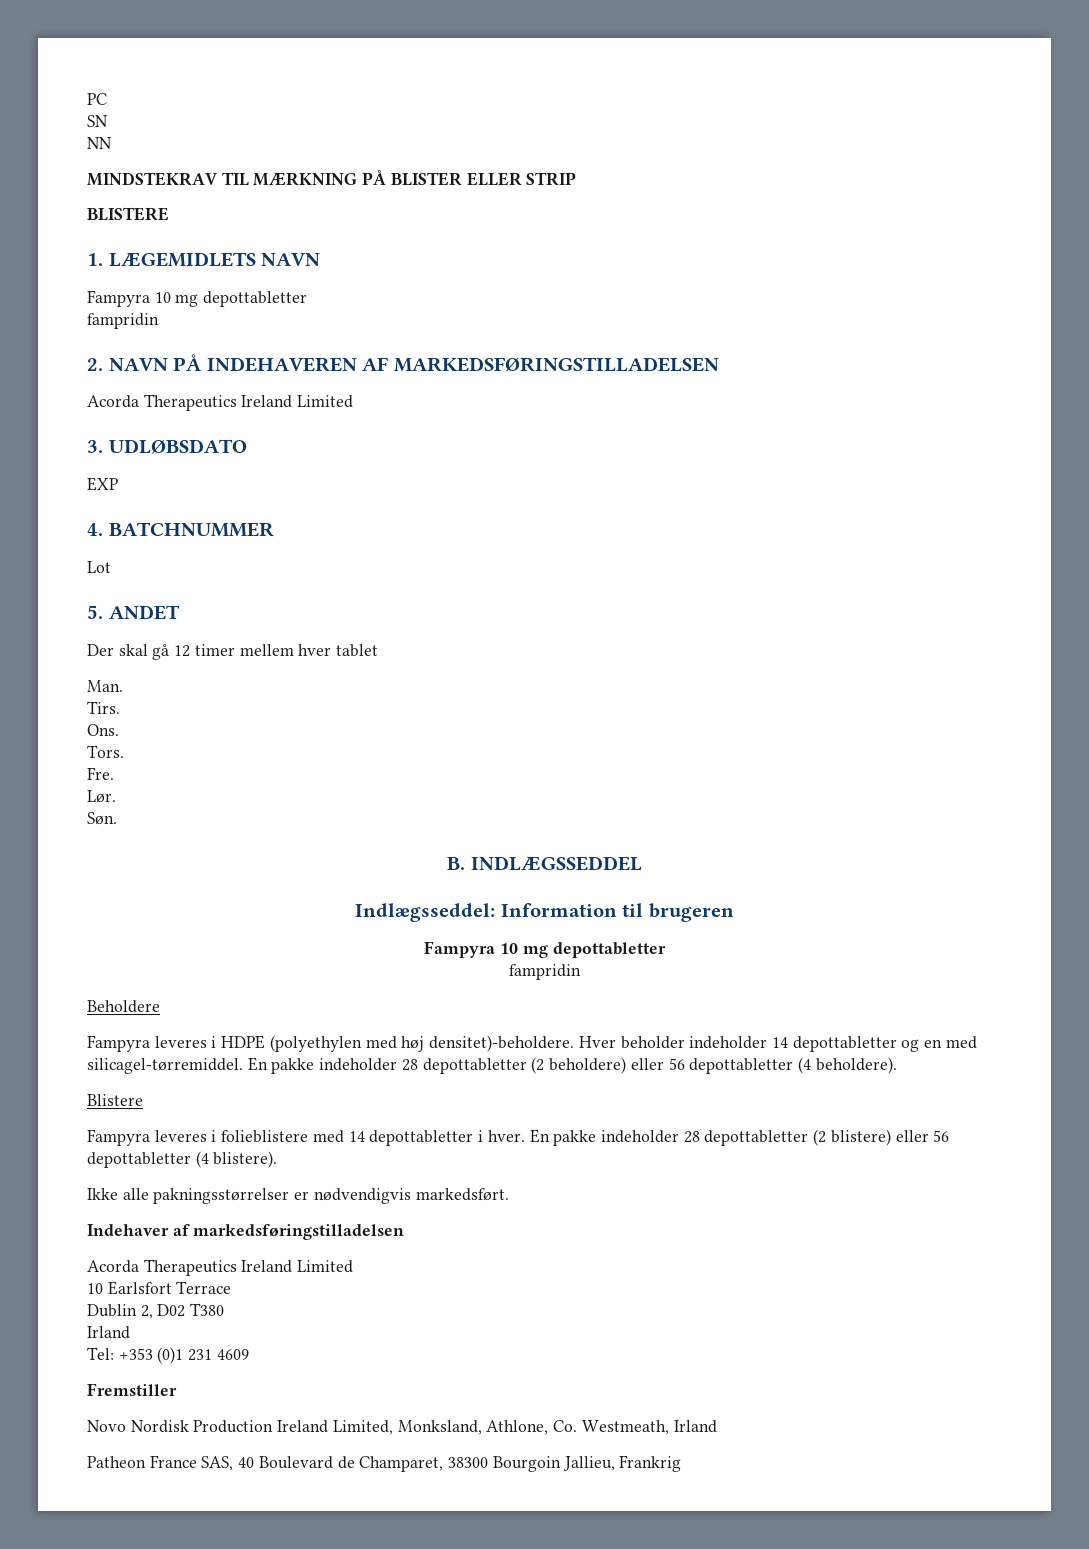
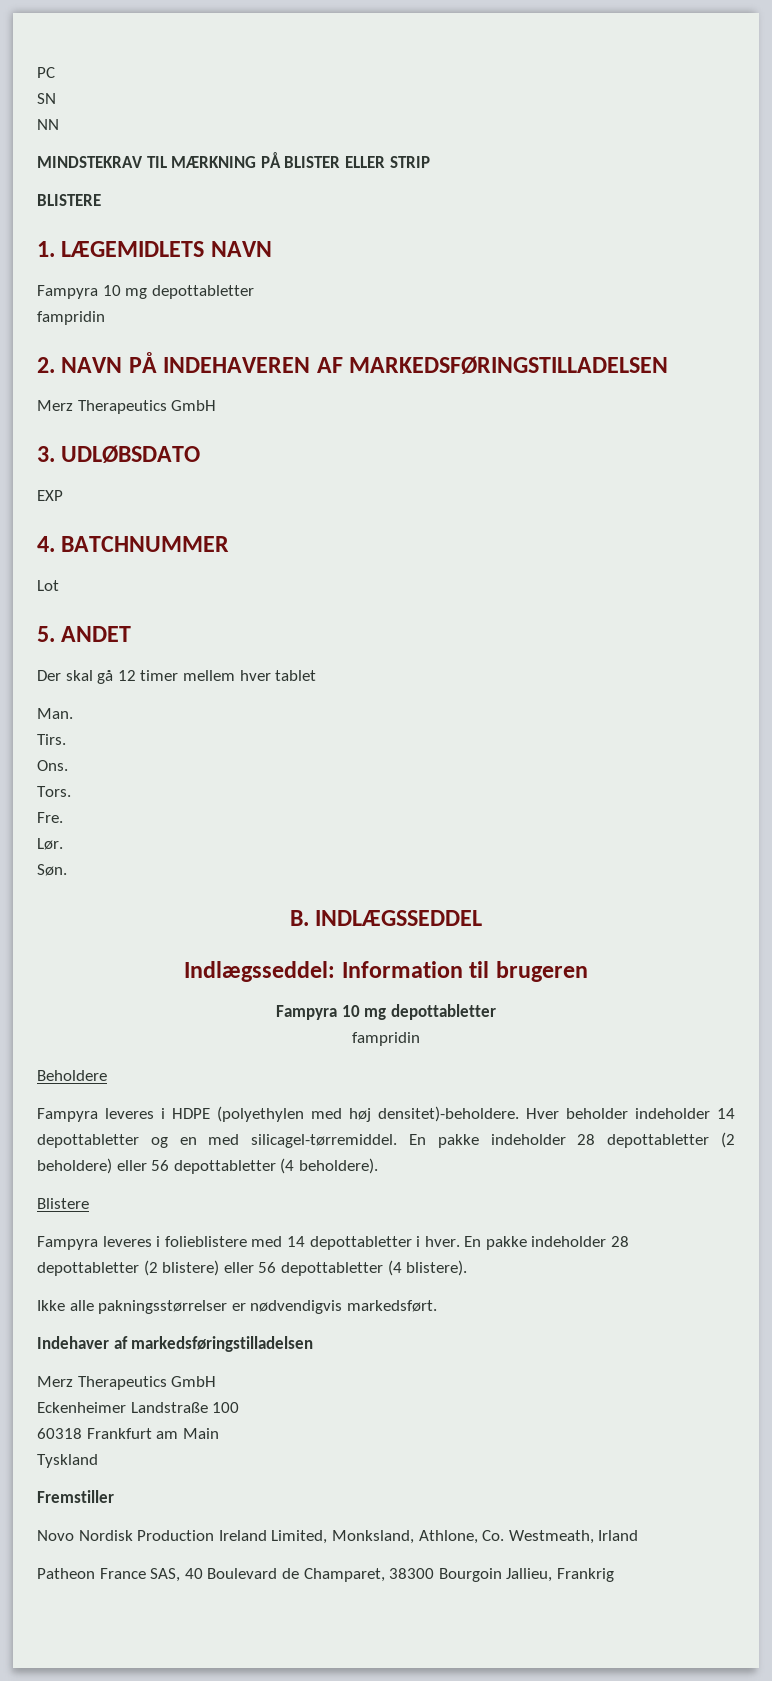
[87,394,354,411] Acorda Therapeutics Ireland Limited -> [37,400,217,414] Merz Therapeutics GmbH
[87,1259,354,1276] [87,1281,232,1295] [87,1303,225,1319] [87,1326,130,1339] [87,1347,249,1364] Acorda Therapeutics Ireland Limited // 10 Earlsfort Terrace // Dublin 2, D02 T380 // Irland // Tel: +353 (0)1 231 4609 -> [37,1376,217,1390] [37,1402,240,1413] [37,1428,219,1439] [37,1454,98,1468] Merz Therapeutics GmbH // Eckenheimer Landstraße 100 // 60318 Frankfurt am Main // Tyskland

